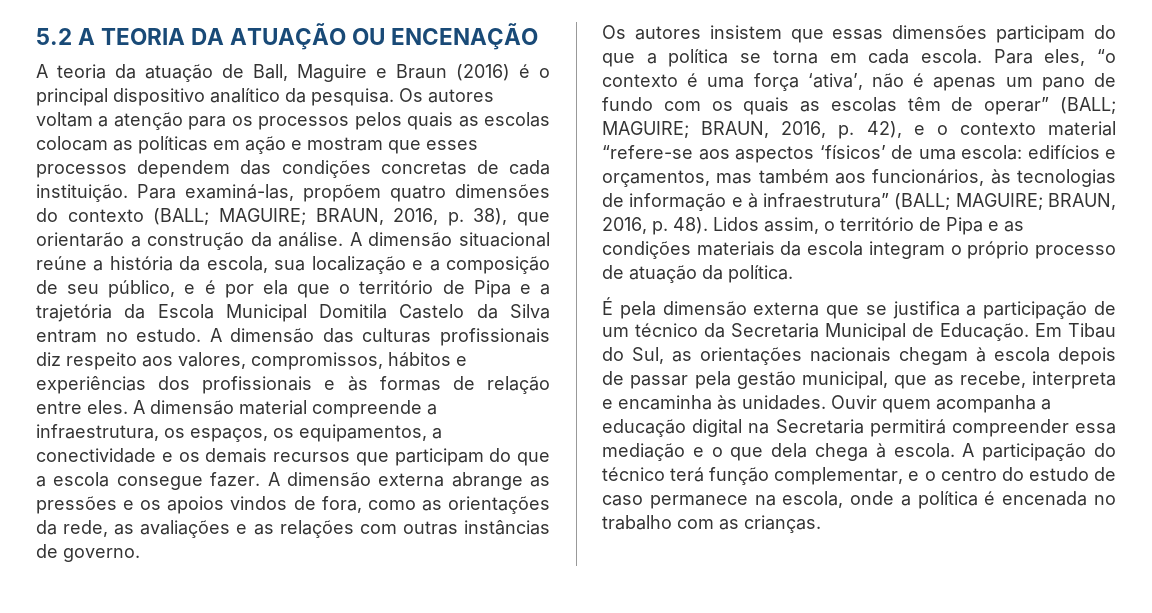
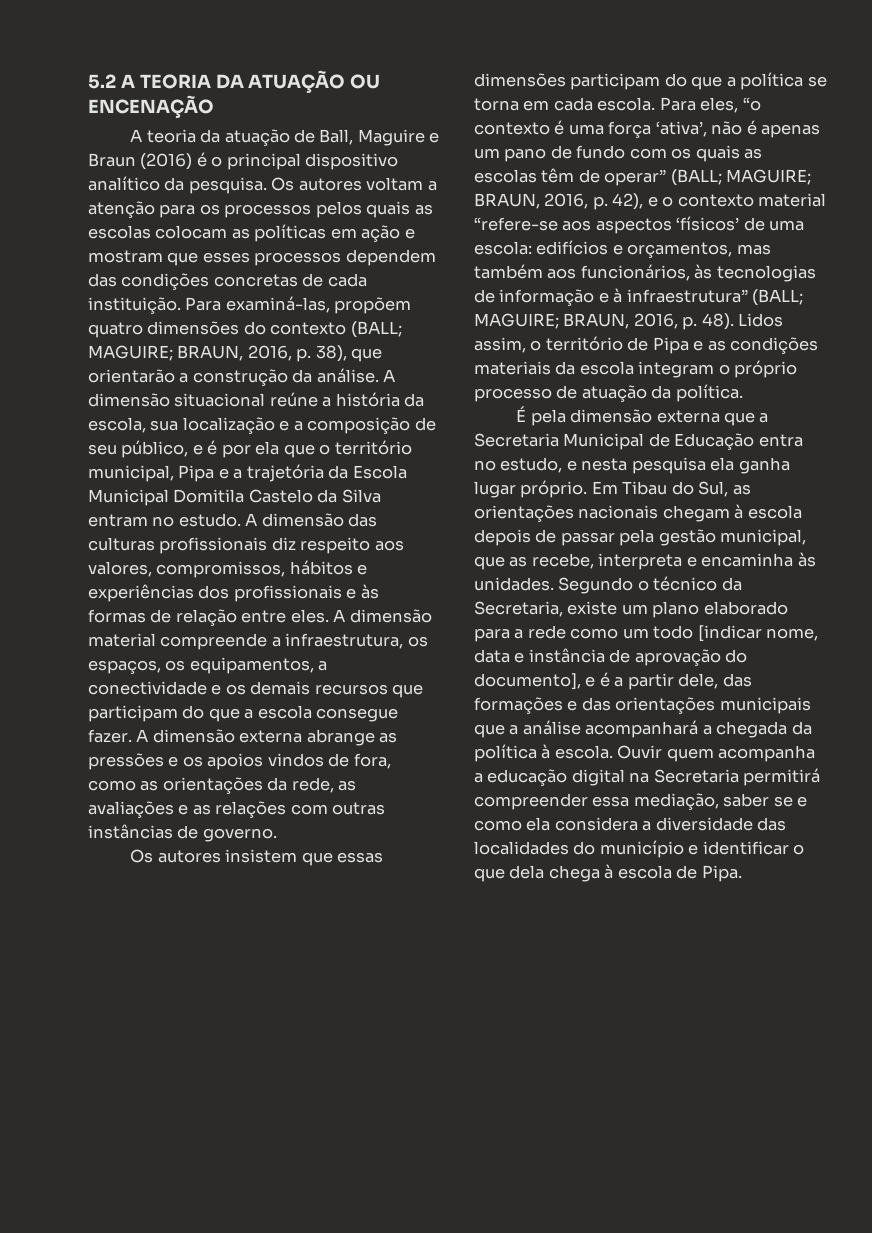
[442,280,465,294] de -> [88,465,174,482] municipal,
[865,301,1116,319] [602,323,1029,341] se justifica a participação de um técnico da Secretaria Municipal de Educação. -> [759,413,769,423] [474,433,803,450] [474,457,790,474] [474,480,588,498] a Secretaria Municipal de Educação entra no estudo, e nesta pesquisa ela ganha lugar próprio.
(826, 402) none -> [558,576,742,594] [474,601,788,618] [474,625,819,642] [474,648,748,666] [474,672,752,690] [474,697,811,714] [474,720,812,738] [474,744,613,762] Segundo o técnico da Secretaria, existe um plano elaborado para a rede como um todo [indicar nome, data e instância de aprovação do documento], e é a partir dele, das formações e das orientações municipais que a análise acompanhará a chegada da política à escola.
[602,443,704,461] mediação e -> [633,793,808,810] [474,817,787,831] [474,840,789,858] mediação, saber se e como ela considera a diversidade das localidades do município e identificar
[893,443,1116,461] [602,467,1116,485] [602,491,1116,509] [602,515,821,533] escola. A participação do técnico terá função complementar, e o centro do estudo de caso permanece na escola, onde a política é encenada no trabalho com as crianças. -> [617,865,742,882] escola de Pipa.

